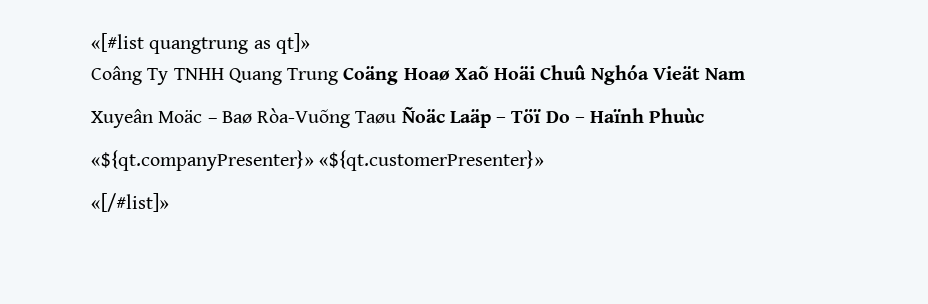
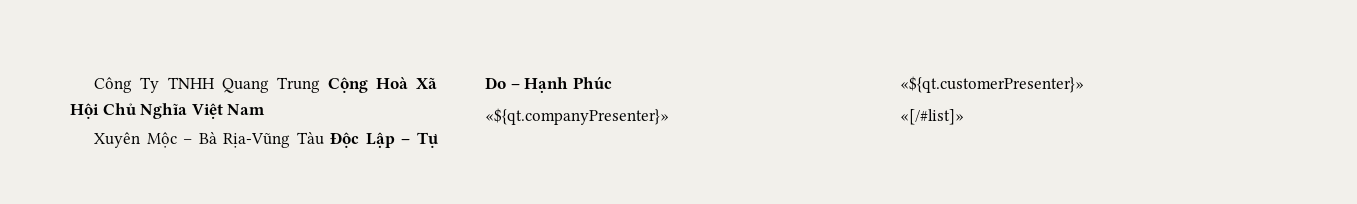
[91,33,310,54] [91,65,746,85] [91,106,705,128] «[#list quangtrung as qt]» // Coâng Ty TNHH Quang Trung Coäng Hoaø Xaõ Hoäi Chuû Nghóa Vieät Nam // Xuyeân Moäc – Baø Ròa-Vuõng Taøu Ñoäc Laäp – Töï Do – Haïnh Phuùc -> [94,77,437,93] [70,103,266,119] [94,132,438,148] [485,76,612,93] Công Ty TNHH Quang Trung Cộng Hoà Xã Hội Chủ Nghĩa Việt Nam // Xuyên Mộc – Bà Rịa-Vũng Tàu Độc Lập – Tự Do – Hạnh Phúc

